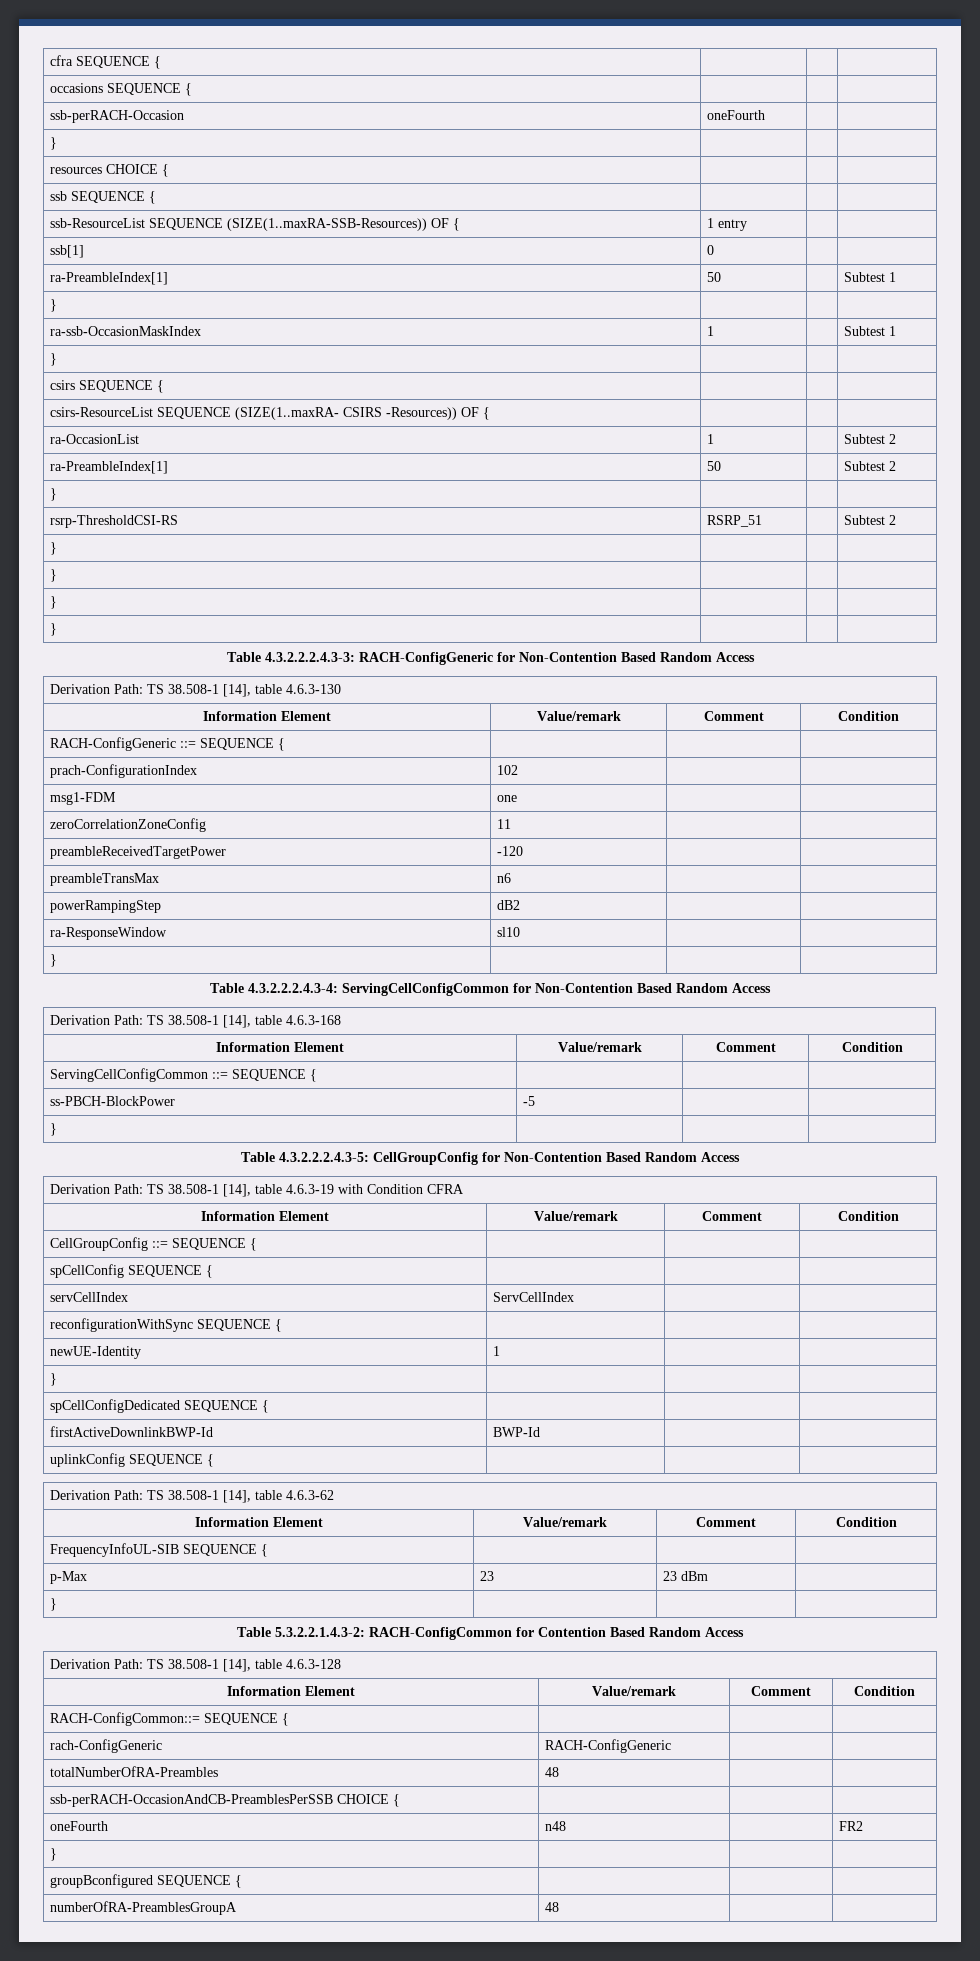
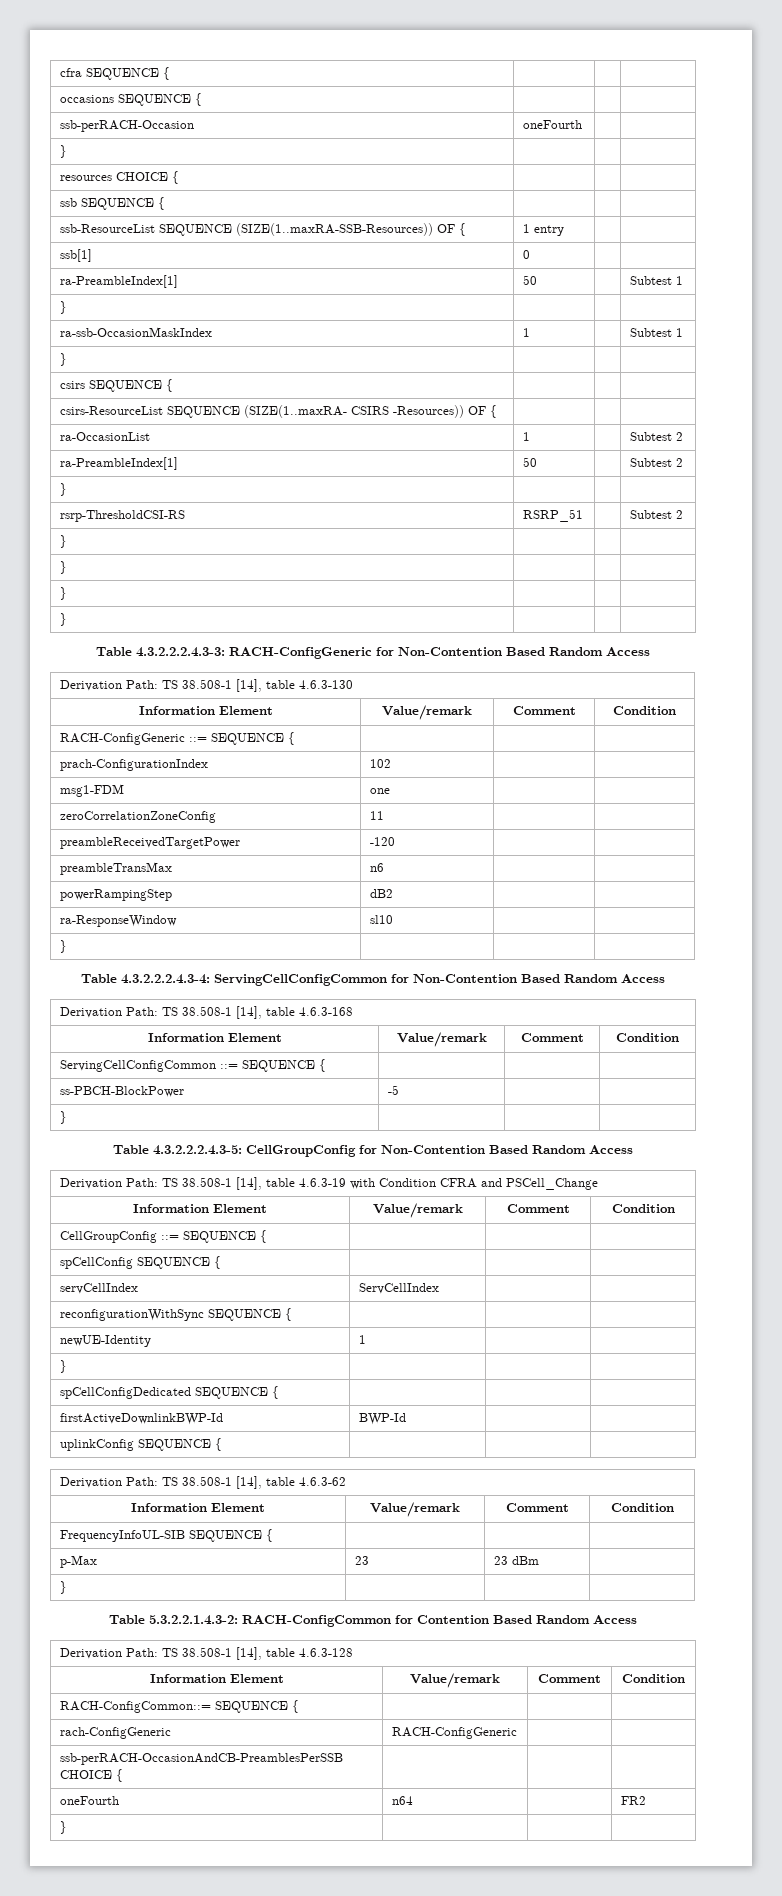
(465, 1189) none -> [480,1178,598,1190] and PSCell_Change
[50,1766,219,1777] [545,1767,560,1777] // totalNumberOfRA-Preambles | 48 | | -> (517, 1733) none
[545,1821,567,1831] n48 -> [391,1796,413,1805] n64
[50,1874,243,1888] [50,1901,238,1915] [545,1902,560,1912] // groupBconfigured SEQUENCE { | | | // numberOfRA-PreamblesGroupA | 48 | | -> (67, 1827) none

